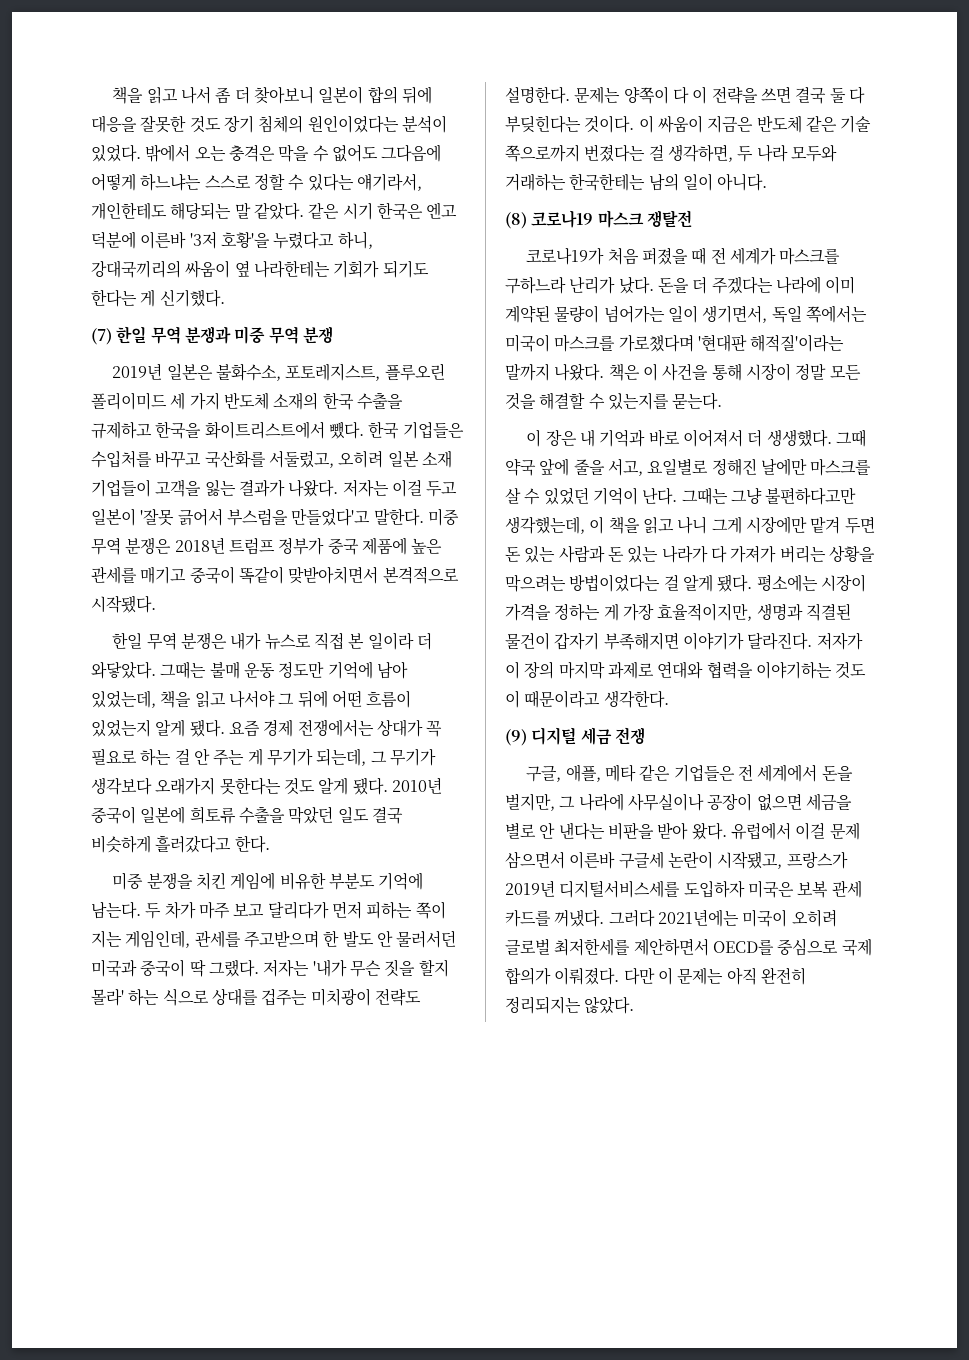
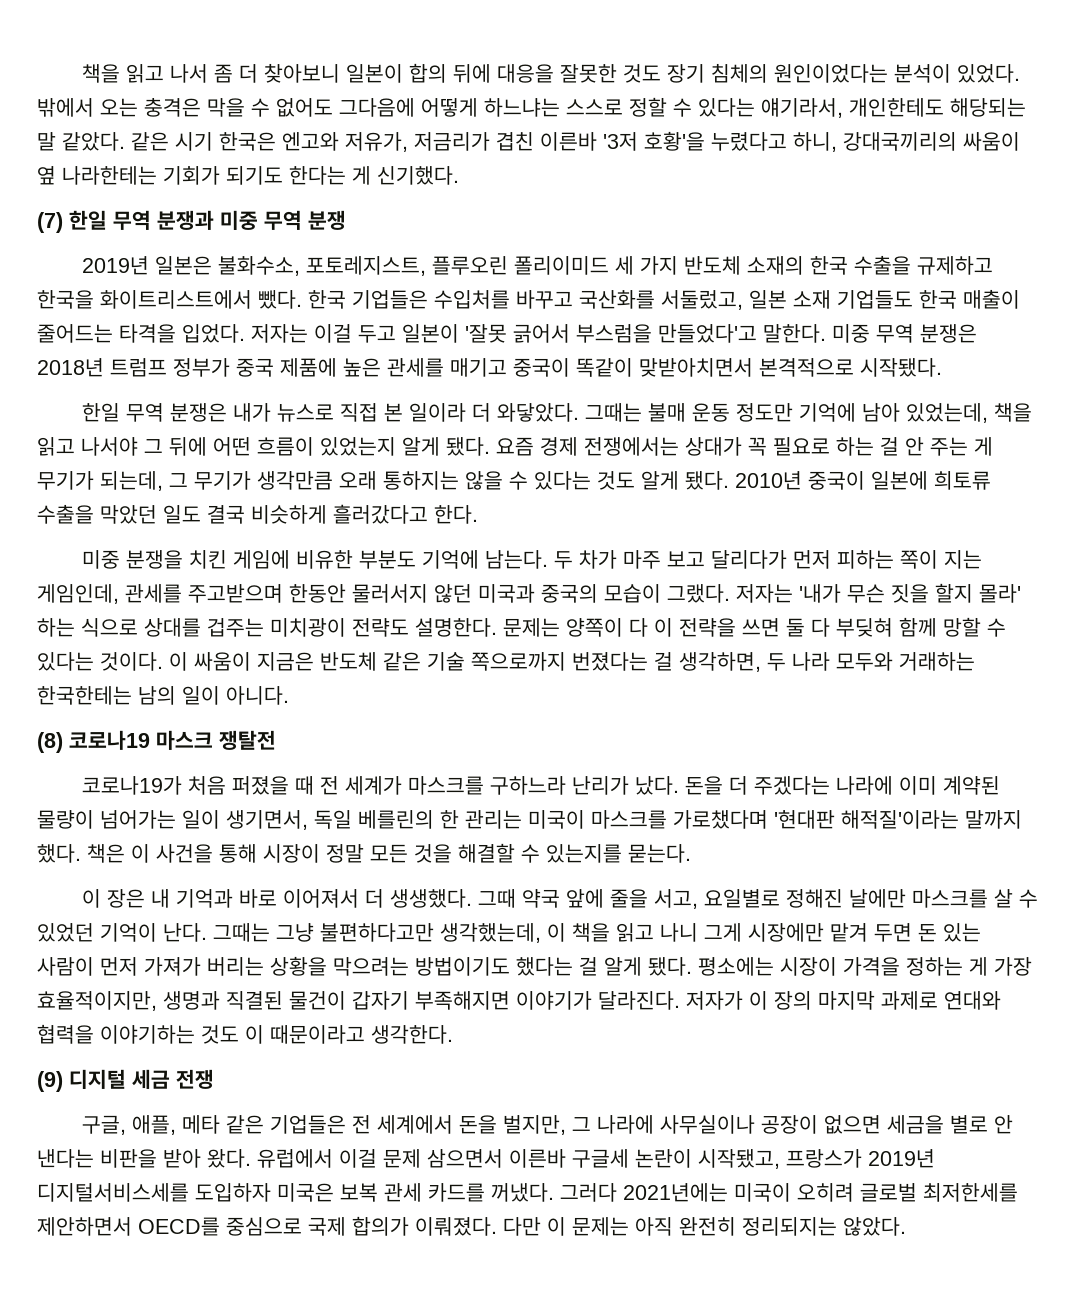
[426,202,458,219] [91,231,136,249] 엔고 덕분에 -> [282,132,534,152] 엔고와 저유가, 저금리가 겹친
[338,450,384,468] 오히려 -> (743, 300) none
[91,479,339,497] 기업들이 고객을 잃는 결과가 나왔다. -> [837,289,1020,309] [37,324,245,343] 기업들도 한국 매출이 줄어드는 타격을 입었다.
[91,777,281,795] 생각보다 오래가지 못한다는 -> [257,471,591,490] 생각만큼 오래 통하지는 않을 수 있다는
[323,930,457,948] [91,959,206,977] 한 발도 안 물러서던 미국과 중국이 딱 -> [289,584,661,603] 한동안 물러서지 않던 미국과 중국의 모습이
[795,86,827,104] 결국 -> (780, 627) none
[505,115,581,133] 부딪힌다는 -> [836,617,1006,637] [37,652,94,671] 부딪혀 함께 망할 수 있다는
[805,305,867,323] 쪽에서는 -> [358,810,522,829] 베를린의 한 관리는
[554,363,605,381] 나왔다. -> [37,844,81,863] 했다.
[558,545,727,563] 사람과 돈 있는 나라가 다 -> [37,957,138,976] 사람이 먼저
[569,574,661,592] 방법이었다는 -> [415,957,573,976] 방법이기도 했다는

